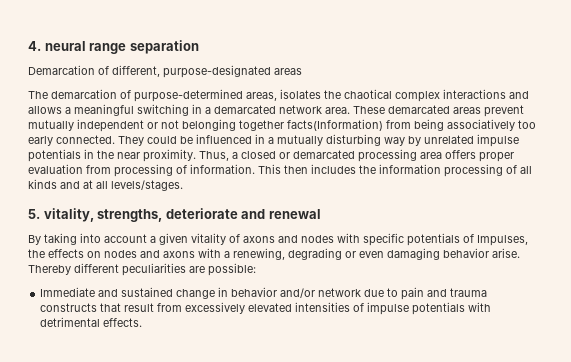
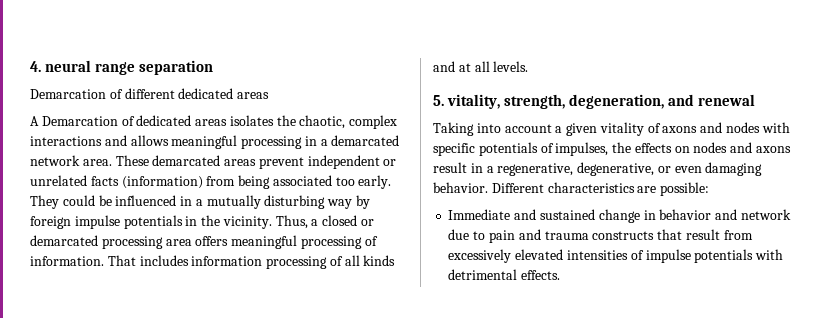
[112,65,271,78] different, purpose-designated -> [124,88,234,99] different dedicated
[28,89,277,102] The demarcation of purpose-determined areas, -> [30,115,228,126] A Demarcation of dedicated areas
[344,89,392,99] chaotical -> [299,115,346,129] chaotic,
[65,104,189,116] a meaningful switching -> [171,135,303,149] meaningful processing
[28,120,74,131] mutually -> (304, 163) none
[161,119,536,131] [28,135,115,146] not belonging together facts(Information) from being associatively too early connected. -> [30,175,392,189] unrelated facts (information) from being associated too early.
[424,135,474,144] unrelated -> [30,216,71,229] foreign
[117,149,196,162] near proximity. -> [222,216,272,229] vicinity.
[479,152,514,162] [28,164,376,177] proper evaluation from processing of information. This then includes the -> [231,235,378,249] [30,255,189,266] meaningful processing of information. That includes
[111,180,183,191] levels/stages. -> [493,61,529,72] levels.
[97,208,238,222] strengths, deteriorate -> [503,94,664,109] strength, degeneration,
[28,233,77,245] By taking -> [433,122,474,136] Taking
[477,235,528,246] Impulses, -> [555,142,609,156] impulses,
[198,248,520,260] [28,263,186,276] with a renewing, degrading or even damaging behavior arise. Thereby different peculiarities -> [433,162,763,176] [433,182,635,193] result in a regenerative, degenerative, or even damaging behavior. Different characteristics
[280,288,316,298] and/or -> [715,209,738,220] and

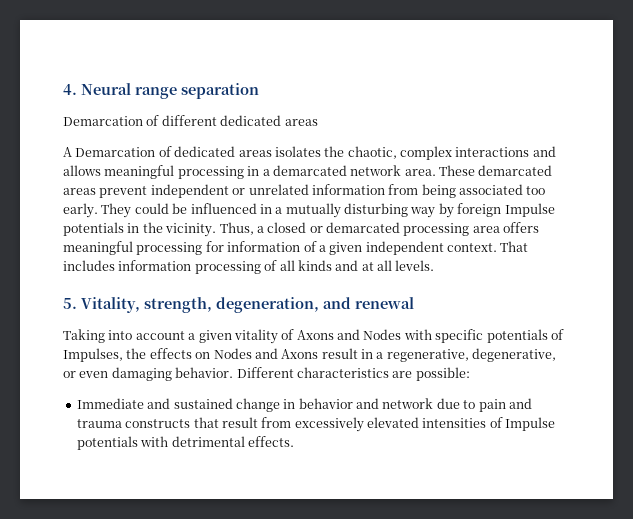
[44,60,91,72] neural -> [81,83,131,95] Neural
[90,176,203,189] facts (information) -> [311,184,385,195] information
[74,215,120,229] impulse -> [504,203,555,217] Impulse
[364,236,378,246] [30,256,104,266] of information. -> [205,241,497,255] for information of a given independent context.
[446,94,500,109] vitality, -> [81,297,140,313] Vitality,
[662,122,761,133] axons and nodes -> [296,329,402,340] Axons and Nodes
[555,142,609,156] impulses, -> [63,348,123,362] Impulses,
[693,142,792,153] nodes and axons -> [213,348,319,359] Nodes and Axons
[645,249,691,263] impulse -> [505,417,556,431] Impulse

